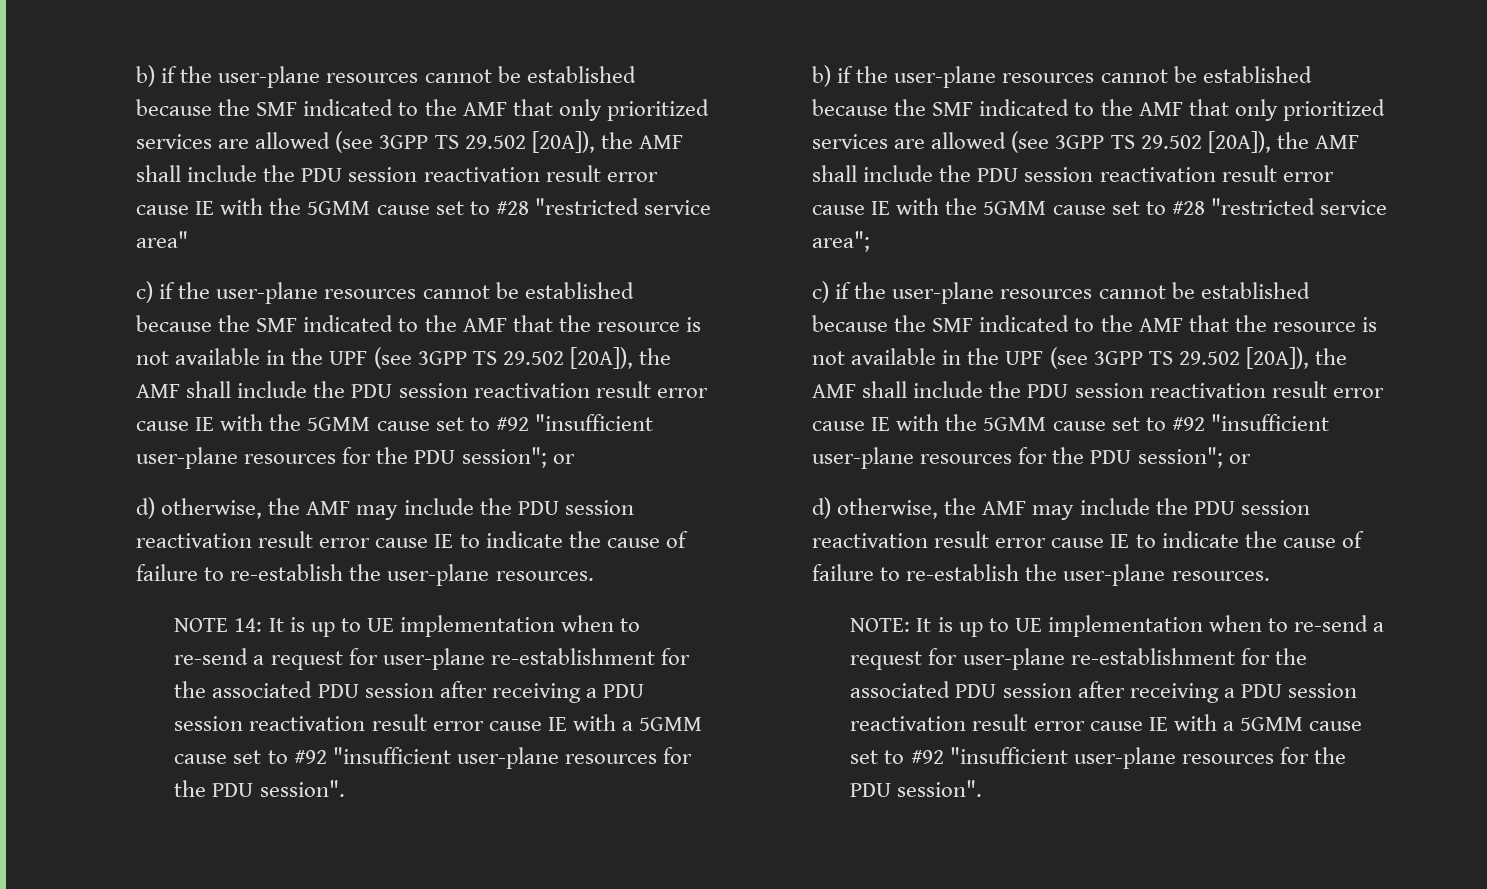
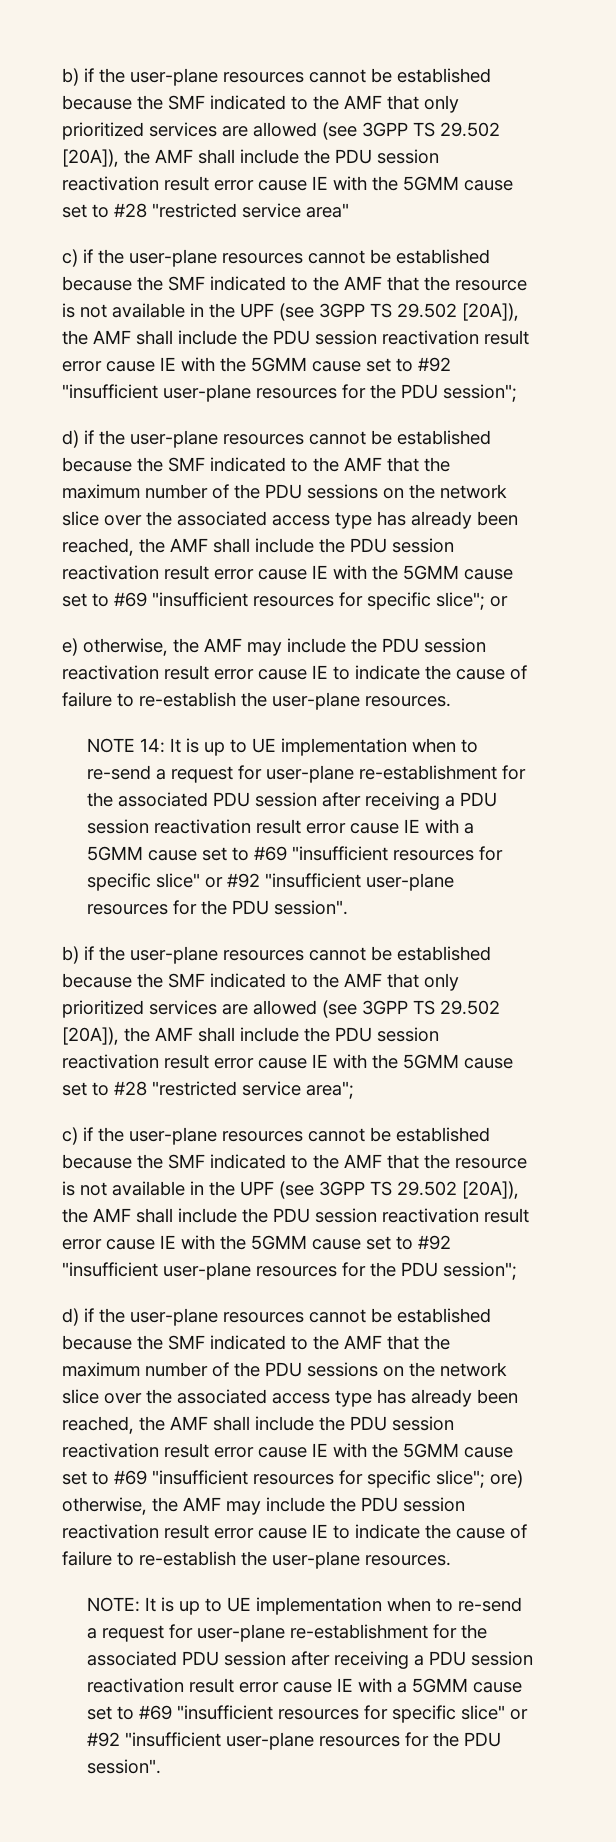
[552,454,575,464] [136,497,156,519] or // d) -> [62,430,492,448] [62,457,451,472] [62,484,508,499] [62,511,519,529] [62,538,455,556] [62,565,514,580] [62,592,509,610] [62,638,79,656] // d) if the user-plane resources cannot be established because the SMF indicated to the AMF that the maximum number of the PDU sessions on the network slice over the associated access type has already been reached, the AMF shall include the PDU session reactivation result error cause IE with the 5GMM cause set to #69 "insufficient resources for specific slice"; or // e)
(288, 757) none -> [253,846,503,861] [86,873,223,891] #69 "insufficient resources for specific slice" or
[1228,454,1251,464] [812,497,832,519] or // d) -> [62,1308,492,1326] [62,1335,451,1350] [62,1362,508,1377] [62,1389,519,1407] [62,1416,455,1434] [62,1443,514,1458] [62,1470,524,1488] // d) if the user-plane resources cannot be established because the SMF indicated to the AMF that the maximum number of the PDU sessions on the network slice over the associated access type has already been reached, the AMF shall include the PDU session reactivation result error cause IE with the 5GMM cause set to #69 "insufficient resources for specific slice"; ore)
(905, 757) none -> [138,1705,528,1723] #69 "insufficient resources for specific slice" or

